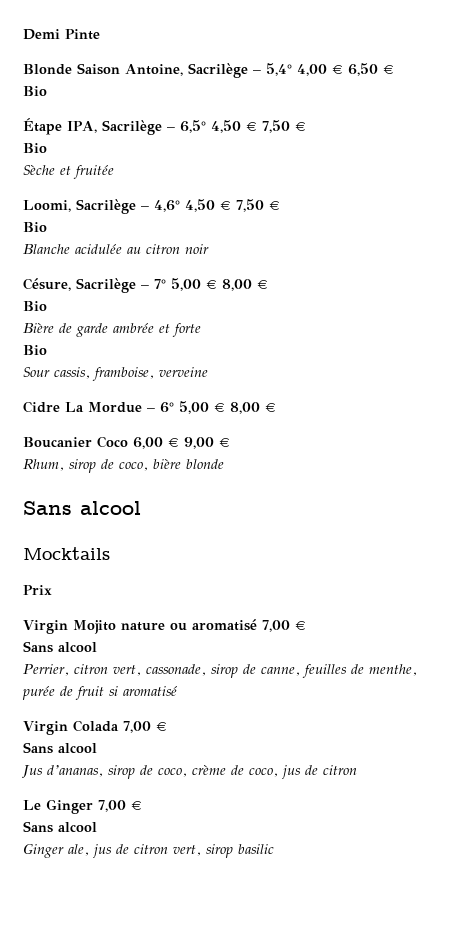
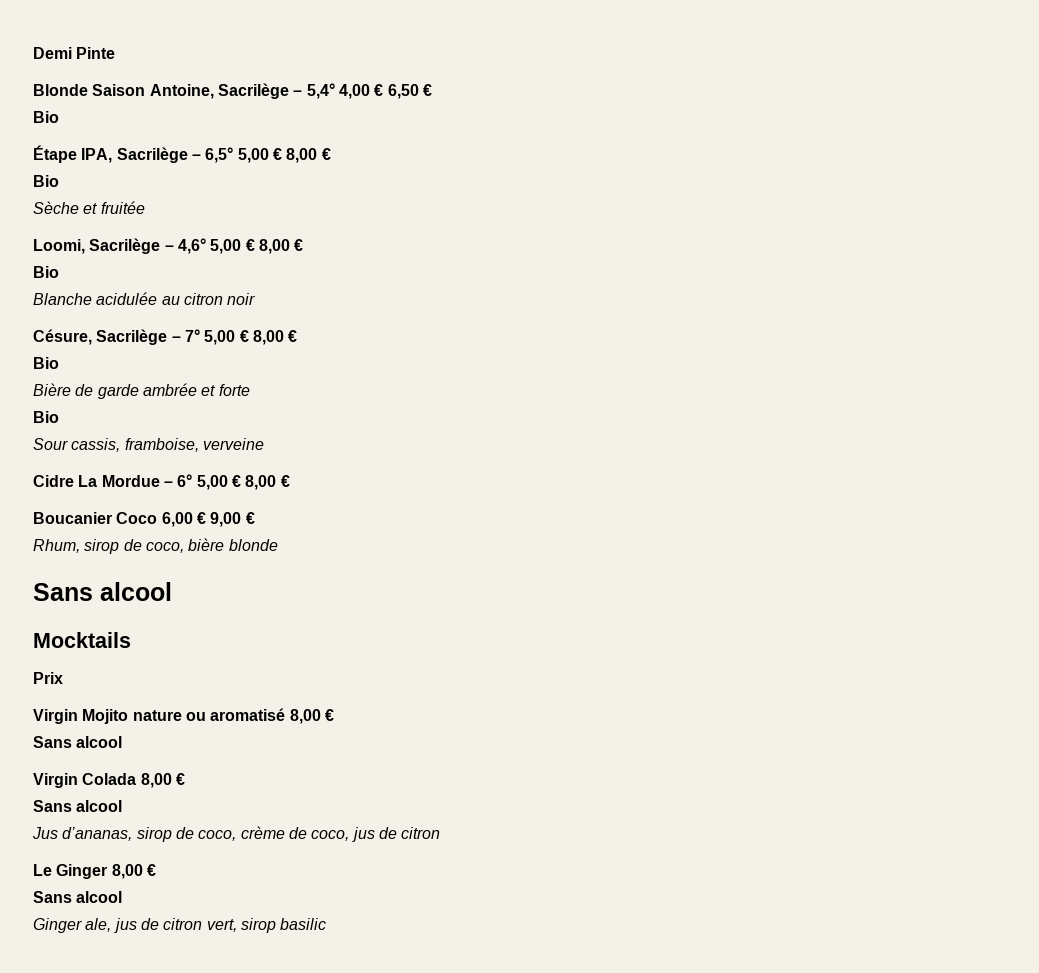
[210,120,290,133] 4,50 € 7,50 -> [237,148,318,163] 5,00 € 8,00
[185,199,264,212] 4,50 € 7,50 -> [210,239,290,254] 5,00 € 8,00
[262,620,306,632] [23,641,97,653] [23,664,417,678] [22,686,178,700] 7,00 € // Sans alcool // Perrier, citron vert, cassonade, sirop de canne, feuilles de menthe, purée de fruit si aromatisé -> [289,709,334,724] [33,736,123,748] 8,00 € // Sans alcool
[123,721,151,733] 7,00 -> [140,773,172,788] 8,00
[98,800,126,812] 7,00 -> [111,864,143,879] 8,00

